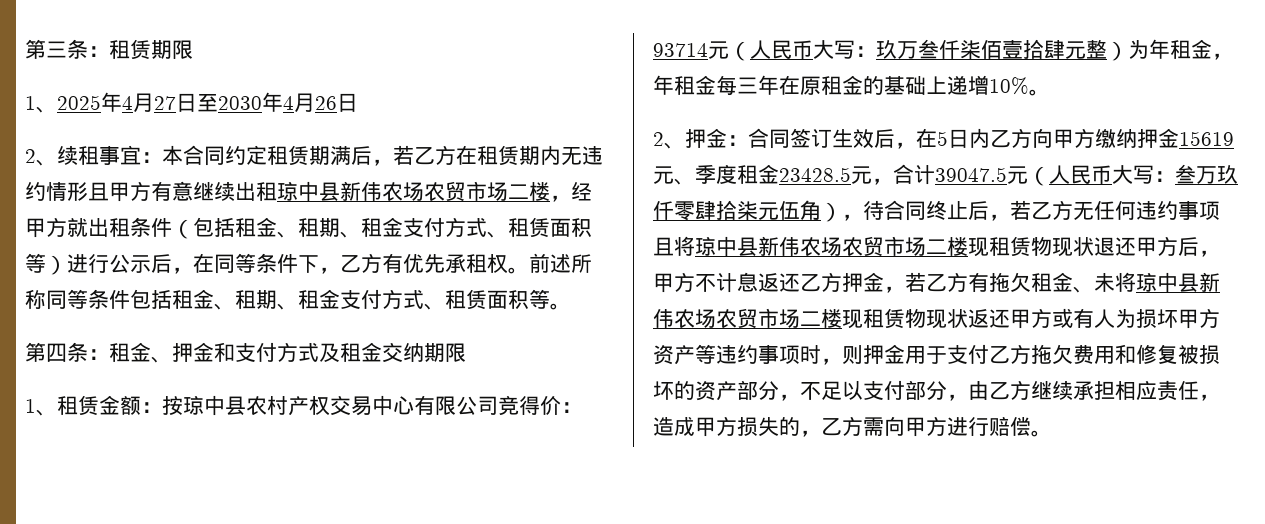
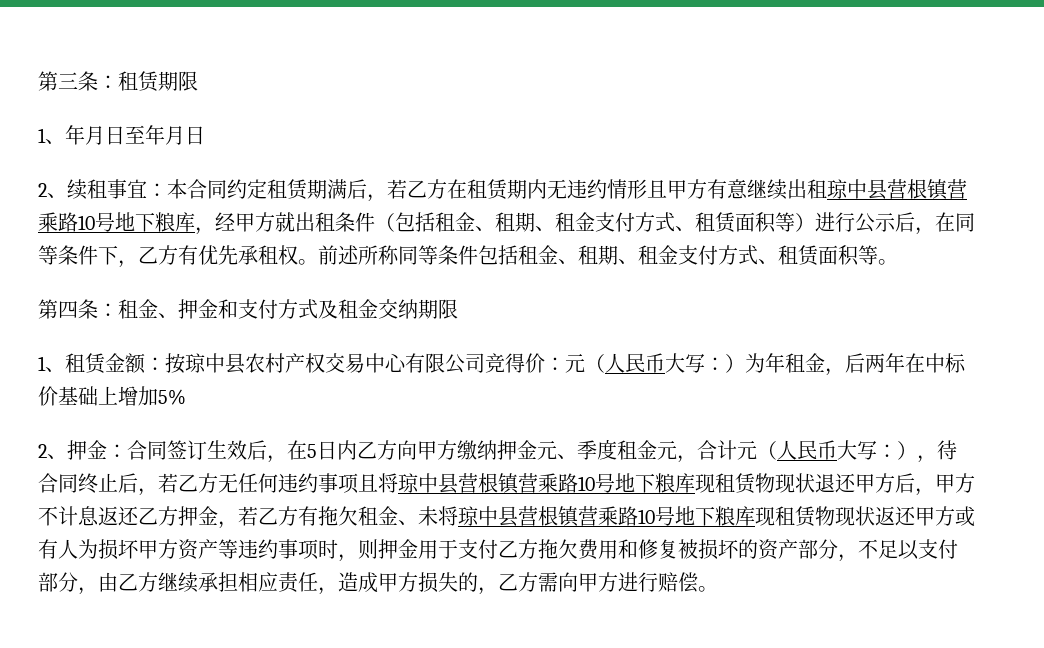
[57,92,337,112] 2025年4月27日至2030年4月26 -> [65,125,185,145] 年月日至年月
[340,181,550,202] 新伟农场农贸市场二楼 -> [887,179,967,200] [38,212,195,232] 营根镇营乘路10号地下粮库
[653,39,1233,61] [653,75,1050,96] 93714元（人民币大写：玖万叁仟柒佰壹拾肆元整）为年租金，年租金每三年在原租金的基础上递增10%。 -> [565,353,966,376] [38,386,186,406] 元（人民币大写：）为年租金，后两年在中标价基础上增加5%
[1179,131,1234,146] 15619 -> (537, 449) none
[779,167,851,182] 23428.5 -> (657, 449) none
[935,164,1238,186] [653,200,821,221] 39047.5元（人民币大写：叁万玖仟零肆拾柒元伍角 -> [737,440,897,460] 元（人民币大写：
[758,236,968,257] 新伟农场农贸市场二楼 -> [458,473,695,494] 营根镇营乘路10号地下粮库
[1199,272,1220,292] [653,308,842,329] 新伟农场农贸市场二楼 -> [518,506,755,527] 营根镇营乘路10号地下粮库

